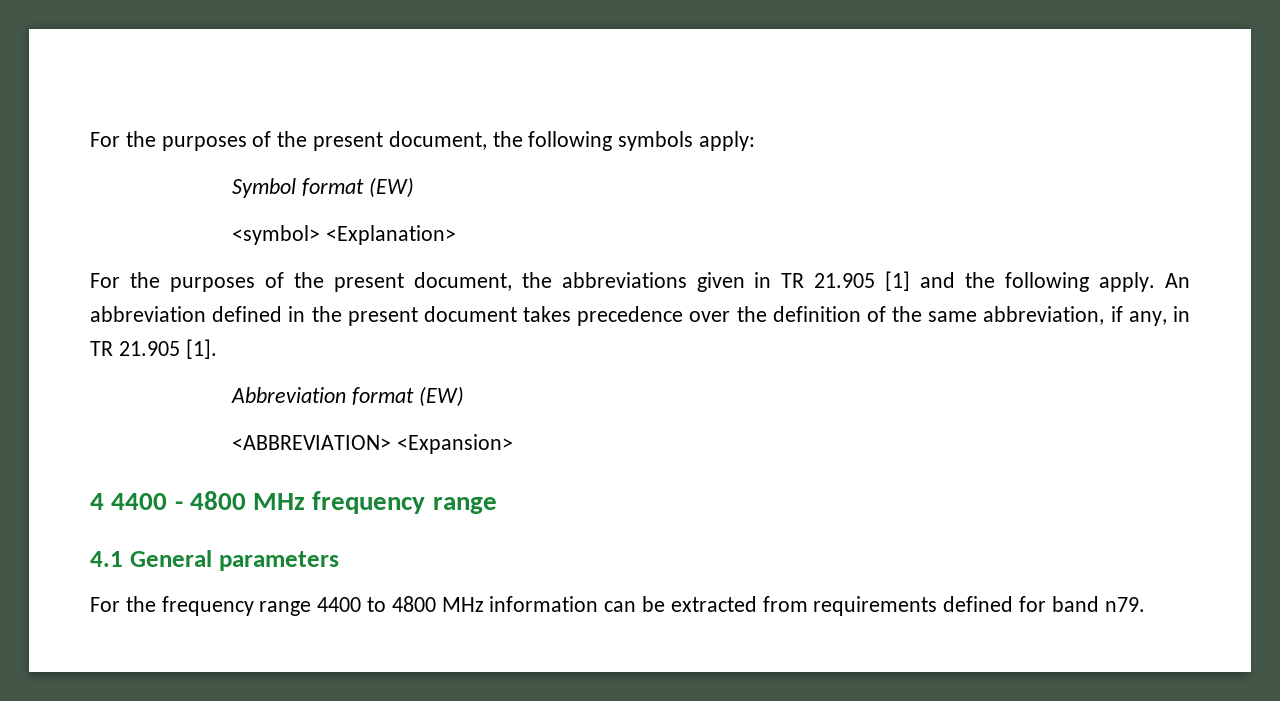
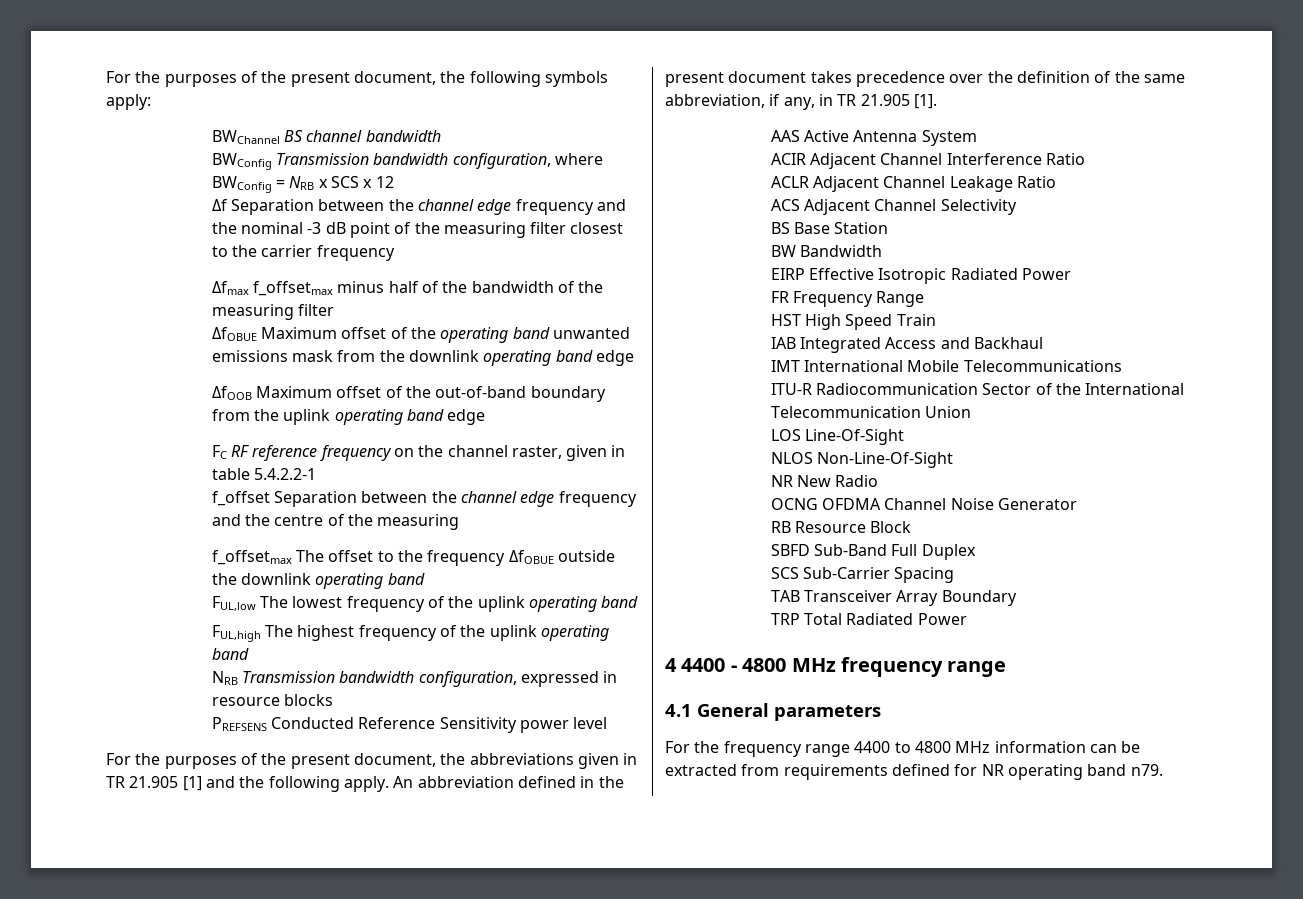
[232,177,414,198] [232,225,457,245] Symbol format (EW) // <symbol> <Explanation> -> [211,130,441,144] [211,153,603,170] [211,176,394,193] [211,199,626,215] [211,222,624,238] [211,245,395,261] [211,281,604,296] [211,304,334,320] [211,327,630,343] [211,350,634,366] [211,386,606,402] [211,409,486,425] [211,445,626,461] [211,468,316,480] [211,491,637,507] [211,514,460,530] [211,550,615,566] [211,573,425,589] [211,596,639,612] [211,625,609,642] [211,648,249,660] [211,671,618,687] [211,694,333,706] [211,717,608,733] BWChannel BS channel bandwidth // BWConfig Transmission bandwidth configuration, where BWConfig = NRB x SCS x 12 // Δf Separation between the channel edge frequency and the nominal -3 dB point of the measuring filter closest to the carrier frequency // Δfmax f_offsetmax minus half of the bandwidth of the measuring filter // ΔfOBUE Maximum offset of the operating band unwanted emissions mask from the downlink operating band edge // ΔfOOB Maximum offset of the out-of-band boundary from the uplink operating band edge // FC RF reference frequency on the channel raster, given in table 5.4.2.2-1 // f_offset Separation between the channel edge frequency and the centre of the measuring // f_offsetmax The offset to the frequency ΔfOBUE outside the downlink operating band // FUL,low The lowest frequency of the uplink operating band // FUL,high The highest frequency of the uplink operating band // NRB Transmission bandwidth configuration, expressed in resource blocks // PREFSENS Conducted Reference Sensitivity power level
[231,386,464,407] [232,434,514,454] Abbreviation format (EW) // <ABBREVIATION> <Expansion> -> [770,130,977,146] [770,153,1085,169] [770,176,1056,192] [770,199,1017,215] [770,222,889,234] [770,245,882,257] [770,268,1071,284] [770,291,925,307] [770,314,936,330] [770,337,1043,353] [770,360,1122,372] [770,383,1185,395] [770,406,971,418] [770,429,904,445] [770,452,953,468] [770,475,879,487] [770,498,1077,510] [770,521,912,533] [770,544,976,560] [770,567,955,583] [770,590,1017,606] [770,613,967,625] AAS Active Antenna System // ACIR Adjacent Channel Interference Ratio // ACLR Adjacent Channel Leakage Ratio // ACS Adjacent Channel Selectivity // BS Base Station // BW Bandwidth // EIRP Effective Isotropic Radiated Power // FR Frequency Range // HST High Speed Train // IAB Integrated Access and Backhaul // IMT International Mobile Telecommunications // ITU-R Radiocommunication Sector of the International Telecommunication Union // LOS Line-Of-Sight // NLOS Non-Line-Of-Sight // NR New Radio // OCNG OFDMA Channel Noise Generator // RB Resource Block // SBFD Sub-Band Full Duplex // SCS Sub-Carrier Spacing // TAB Transceiver Array Boundary // TRP Total Radiated Power
(1047, 604) none -> [981,764,1083,780] NR operating

